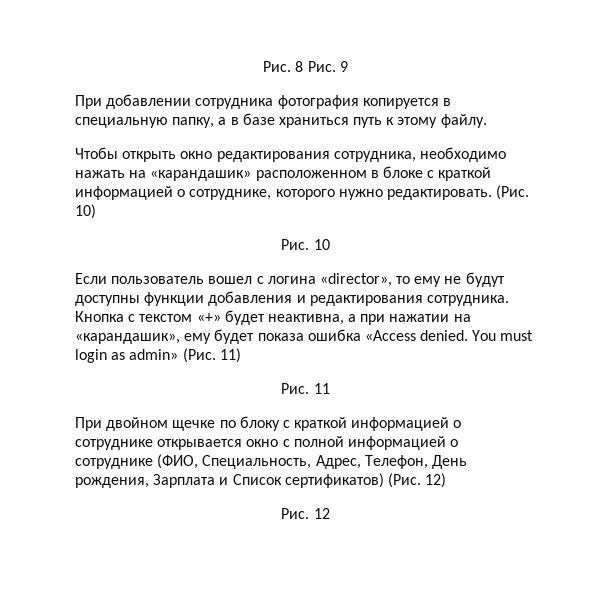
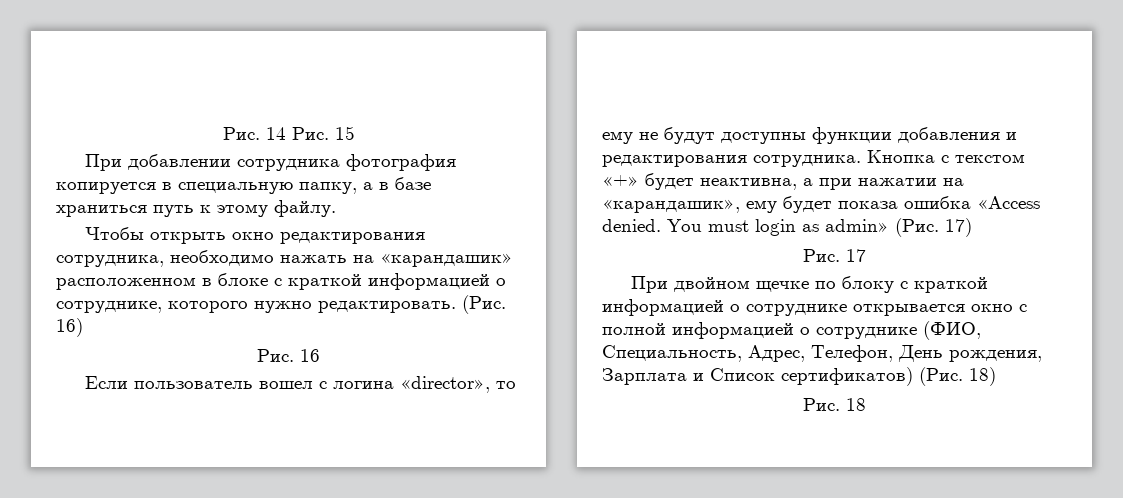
[263,61,348,72] Рис. 8 Рис. 9 -> [222,126,355,140] Рис. 14 Рис. 15
[75,204,96,219] [281,239,330,250] 10) // Рис. 10 -> [56,318,83,337] [257,349,320,362] 16) // Рис. 16
[219,348,241,363] [281,383,330,394] 11) // Рис. 11 -> [945,218,972,237] [803,249,866,262] 17) // Рис. 17
[425,473,447,488] [281,508,330,519] 12) // Рис. 12 -> [969,367,996,386] [803,398,866,411] 18) // Рис. 18

